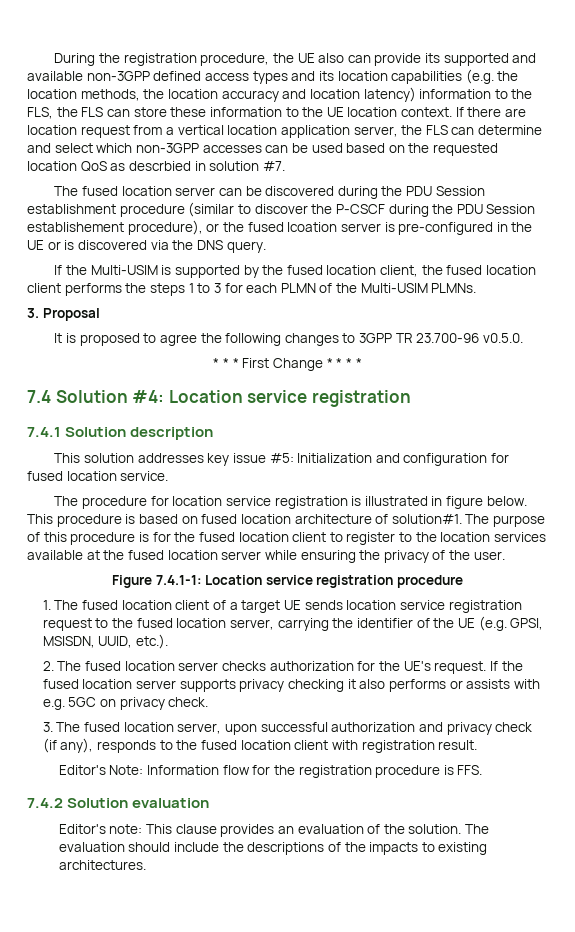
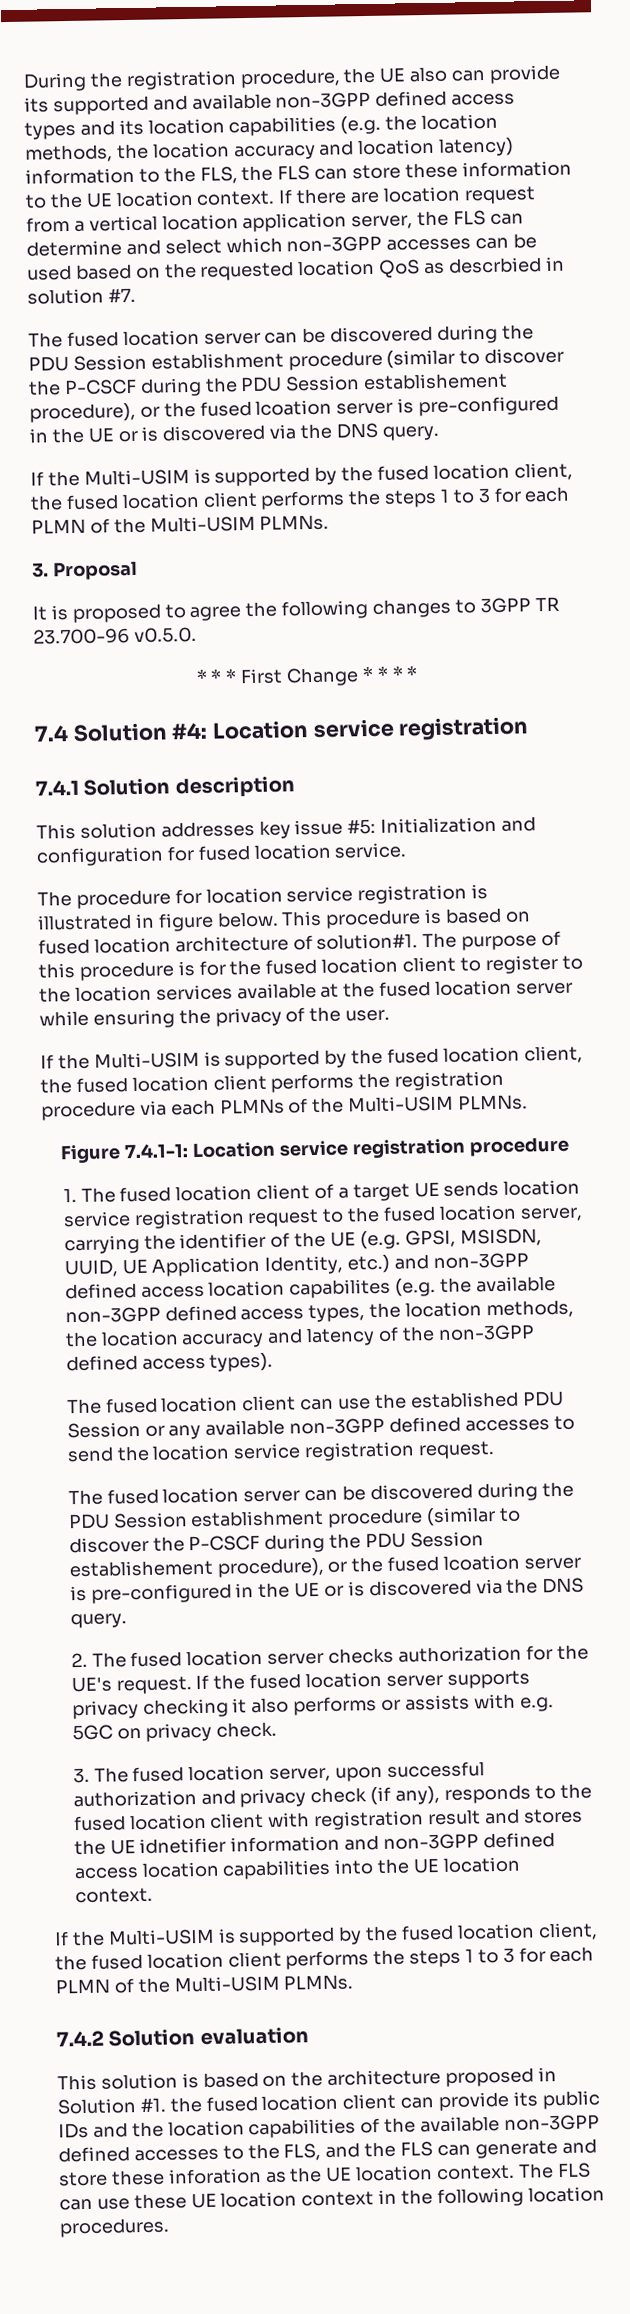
(505, 555) none -> [40,1045,583,1070] [40,1070,505,1094] [41,1094,529,1121] // If the Multi-USIM is supported by the fused location client, the fused location client performs the registration procedure via each PLMNs of the Multi-USIM PLMNs.
[136,634,169,649] etc.). -> [121,1252,529,1277] [64,1275,556,1300] [64,1299,574,1324] [64,1324,535,1349] [65,1352,274,1372] [66,1390,564,1415] [66,1415,575,1440] [66,1441,495,1463] [67,1481,574,1506] [67,1507,521,1530] [68,1531,484,1554] [68,1554,581,1578] [69,1577,585,1604] [69,1613,127,1629] UE Application Identity, etc.) and non-3GPP defined access location capabilites (e.g. the available non-3GPP defined access types, the location methods, the location accuracy and latency of the non-3GPP defined access types). // The fused location client can use the established PDU Session or any available non-3GPP defined accesses to send the location service registration request. // The fused location server can be discovered during the PDU Session establishment procedure (similar to discover the P-CSCF during the PDU Session establishement procedure), or the fused lcoation server is pre-configured in the UE or is discovered via the DNS query.
[438,740,478,750] [58,765,483,778] [27,798,210,808] [58,824,490,837] [58,842,488,855] [58,860,146,870] result. // Editor's Note: Information flow for the registration procedure is FFS. // 7.4.2 Solution evaluation // Editor's note: This clause provides an evaluation of the solution. The evaluation should include the descriptions of the impacts to existing architectures. -> [426,1808,583,1826] [73,1832,555,1856] [73,1856,521,1880] [74,1887,153,1904] [54,1922,598,1947] [55,1946,595,1971] [55,1974,354,1994] [56,2027,309,2047] [57,2067,557,2091] [57,2090,600,2115] [58,2114,600,2139] [58,2138,597,2163] [58,2162,591,2187] [59,2186,605,2211] [59,2217,170,2238] result and stores the UE idnetifier information and non-3GPP defined access location capabilities into the UE location context. // If the Multi-USIM is supported by the fused location client, the fused location client performs the steps 1 to 3 for each PLMN of the Multi-USIM PLMNs. // 7.4.2 Solution evaluation // This solution is based on the architecture proposed in Solution #1. the fused location client can provide its public IDs and the location capabilities of the available non-3GPP defined accesses to the FLS, and the FLS can generate and store these inforation as the UE location context. The FLS can use these UE location context in the following location procedures.

